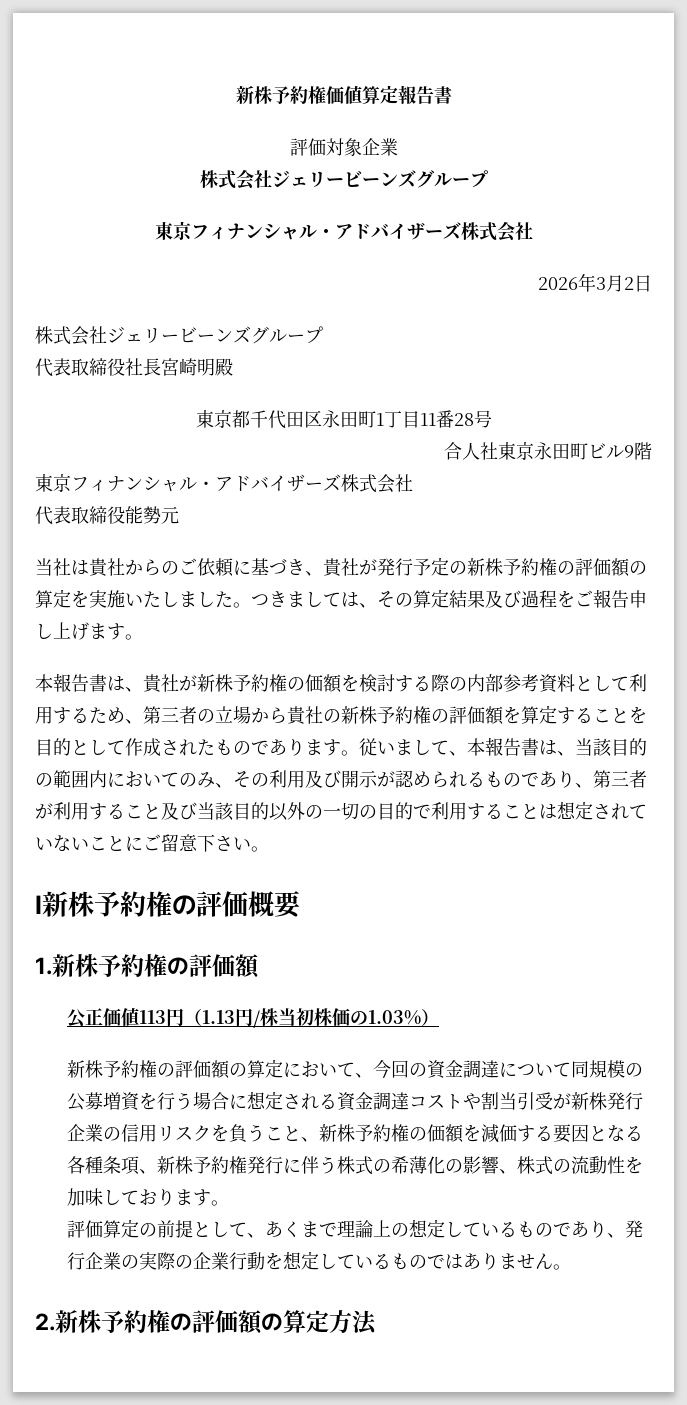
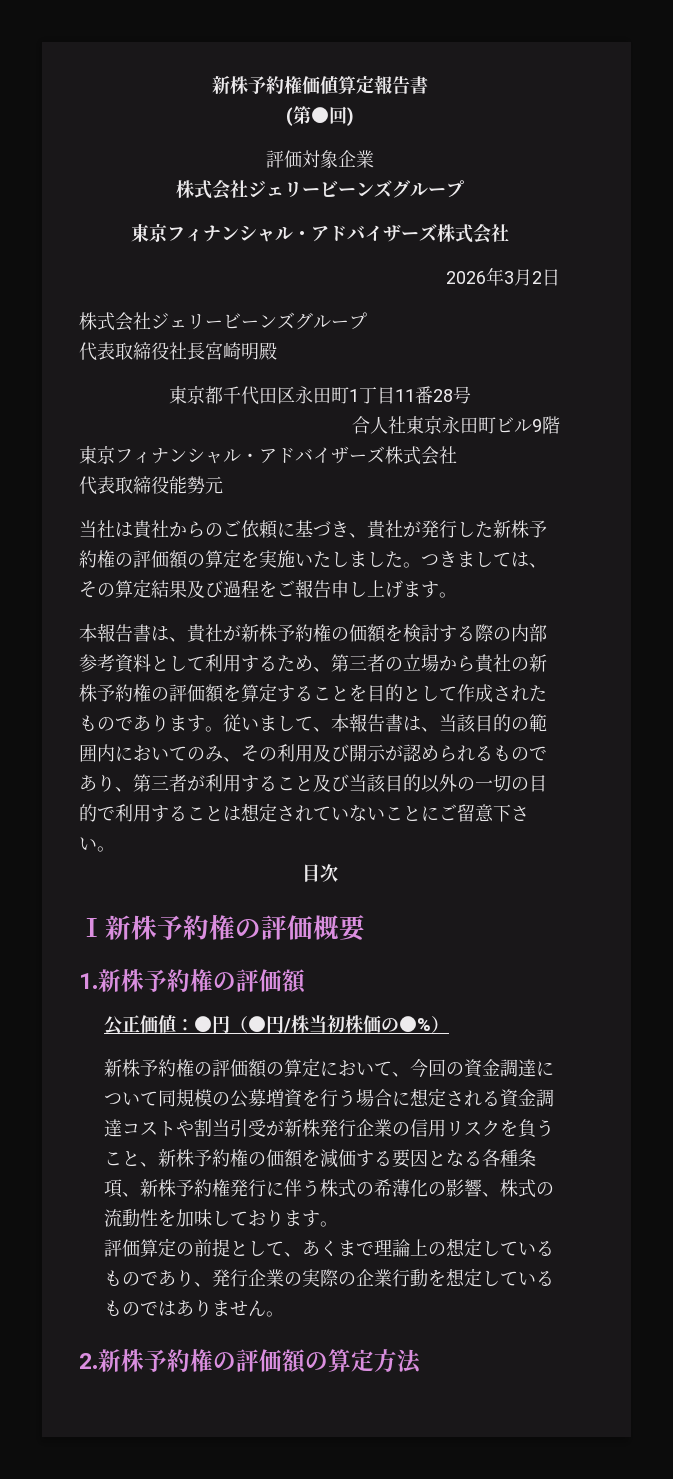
(452, 95) none -> [285,106,354,126] // (第●回)
[413,557,467,576] 予定の -> [457,521,493,538] した
(269, 849) none -> [301,864,338,882] // 目次
[139,1008,236,1027] 113円（1.13 -> [176,1015,267,1034] ：●円（●
[368,1010,422,1025] 1.03% -> [399,1016,432,1032] ●%

